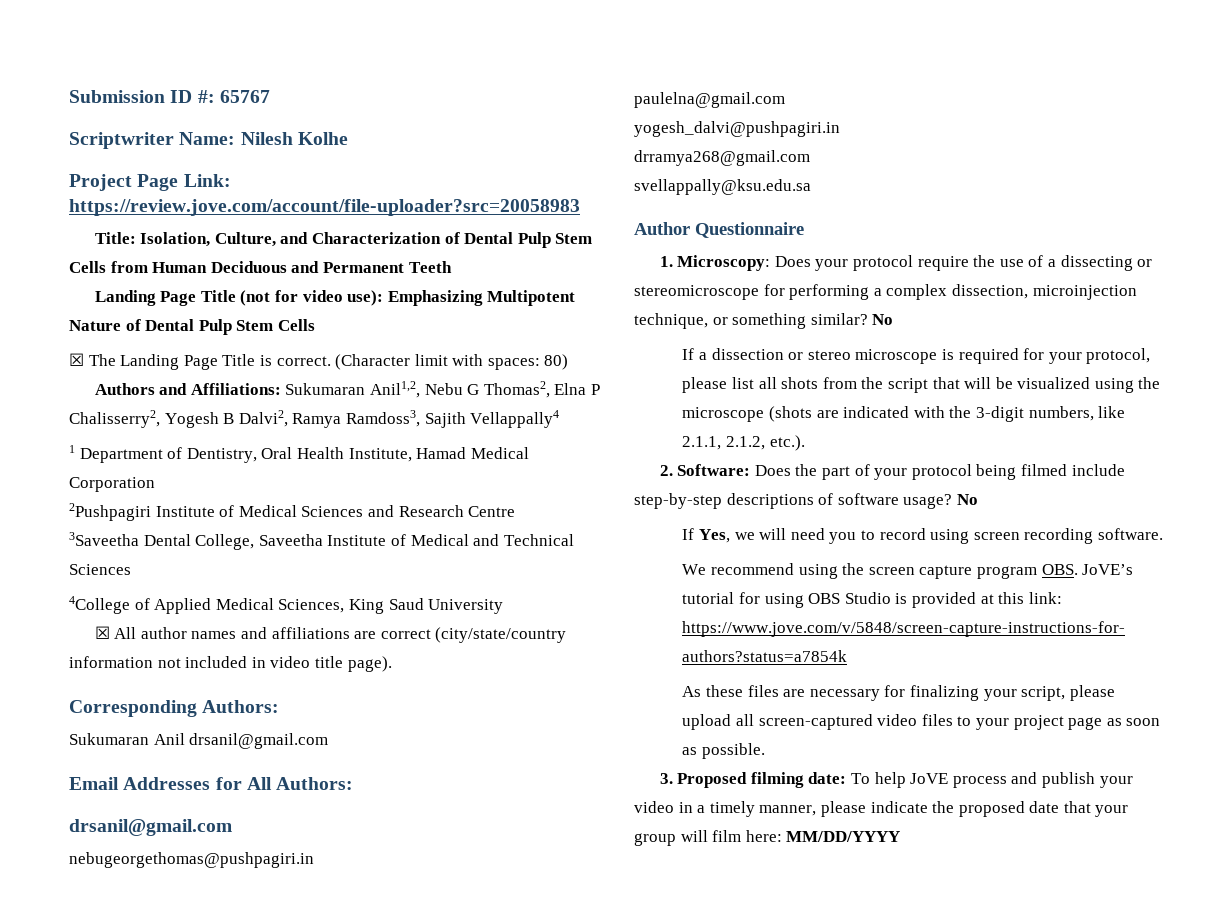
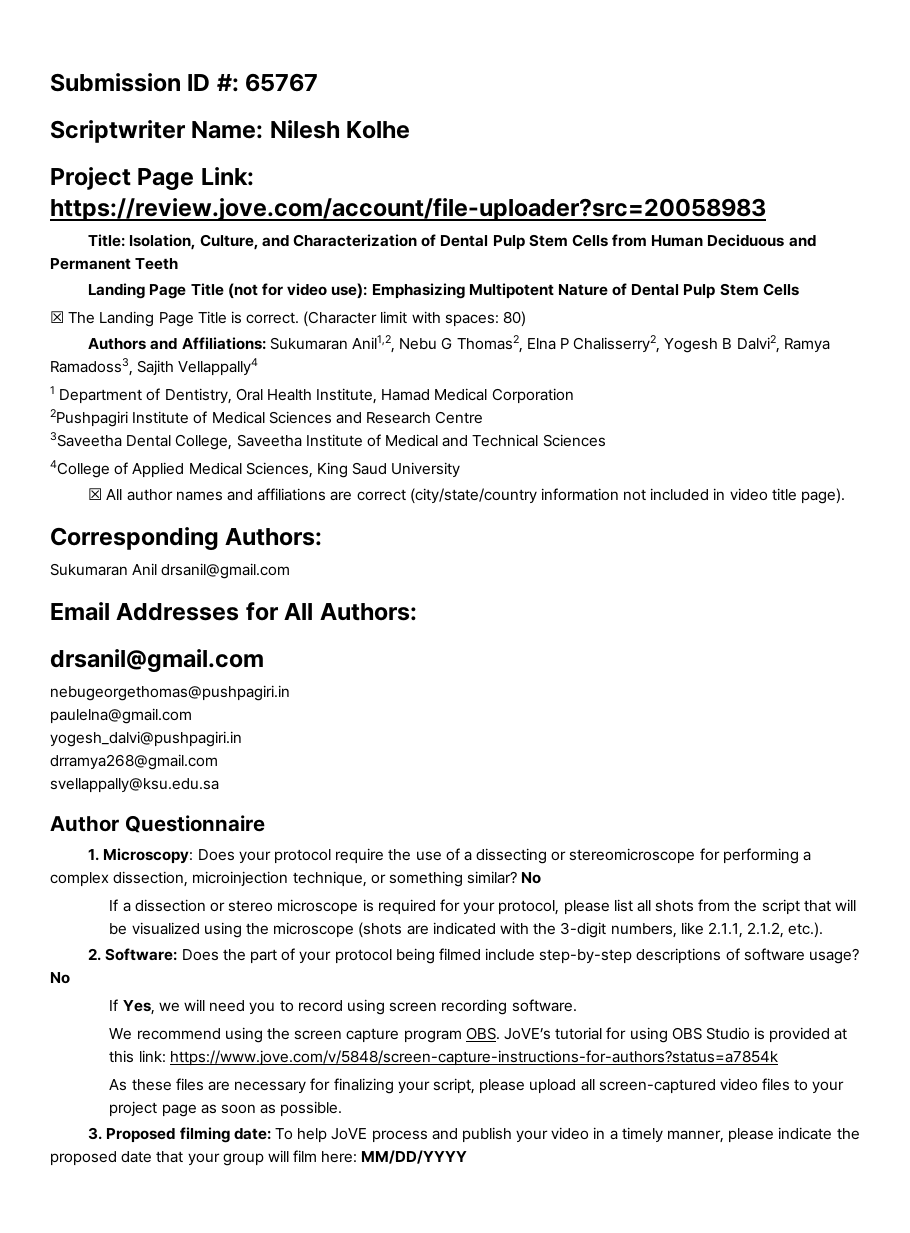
[345,410,420,427] Ramdoss3, -> [50,358,133,376] Ramadoss3,

